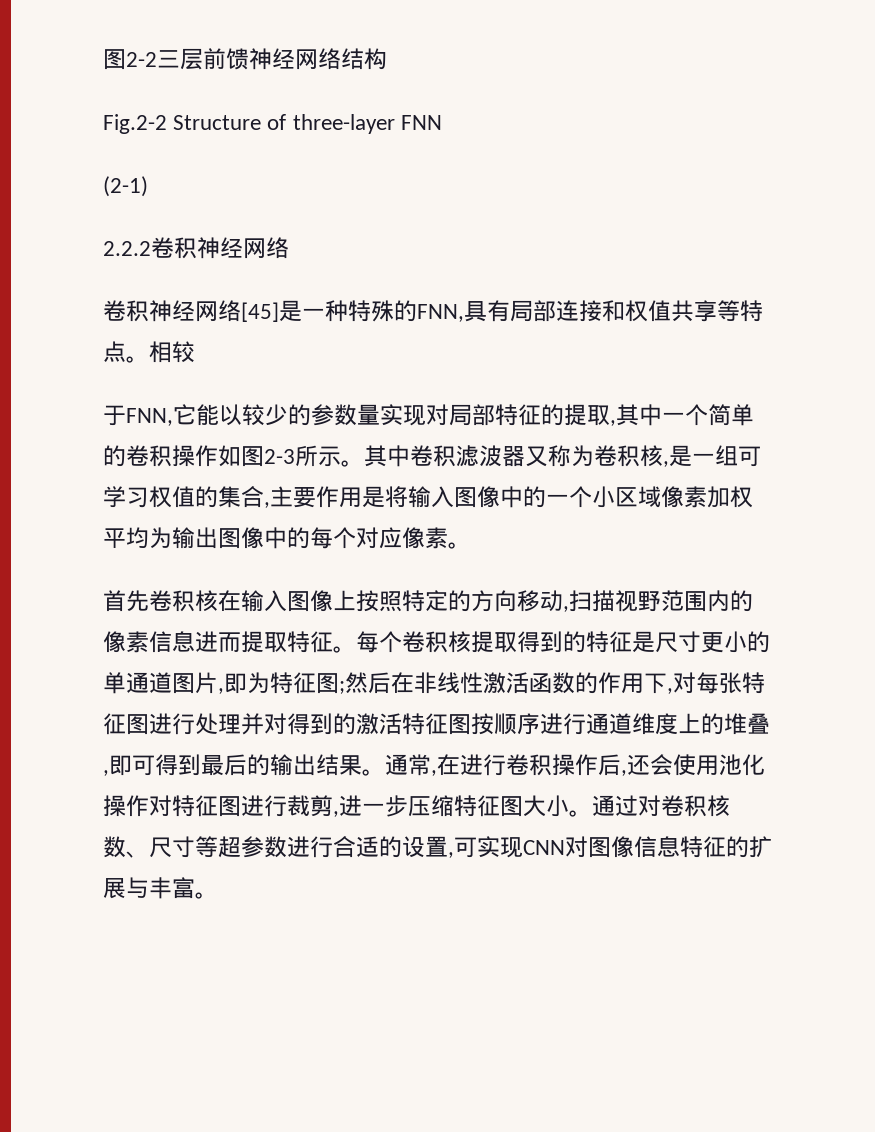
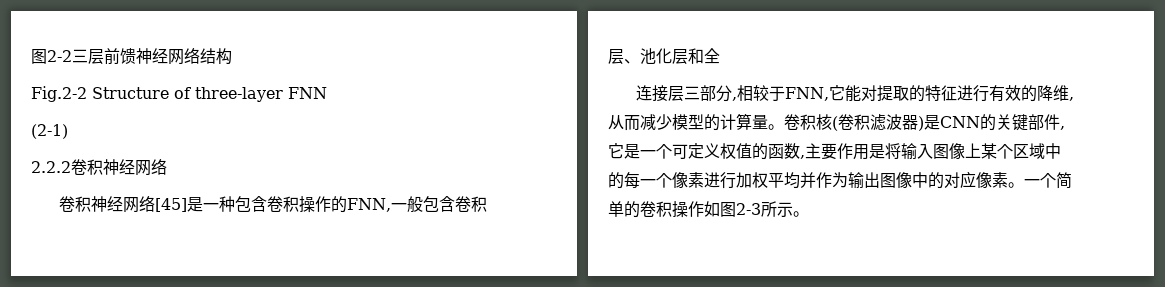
[348,300,763,322] [103,341,149,363] 特殊的FNN,具有局部连接和权值共享等特点。 -> [235,196,488,213] [608,48,720,64] [636,85,738,102] 包含卷积操作的FNN,一般包含卷积层、池化层和全 // 连接层三部分,
(195, 352) // -> (770, 93) none
[219,404,662,426] 以较少的参数量实现对局部特征的提取,其中 -> [861,85,1075,102] [608,113,1065,131] [608,143,1061,160] [608,171,1024,189] 对提取的特征进行有效的降维,从而减少模型的计算量。卷积核(卷积滤波器)是CNN的关键部件,它是一个可定义权值的函数,主要作用是将输入图像上某个区域中的每一个像素进行加权平均并作为输出图像中的对应像素。
[364,445,761,467] [103,486,753,508] [103,527,471,549] [103,590,753,612] [103,631,770,653] [103,672,765,694] [103,713,770,735] [103,754,765,776] [103,795,730,817] [103,836,772,858] [103,877,218,899] 其中卷积滤波器又称为卷积核,是一组可学习权值的集合,主要作用是将输入图像中的一个小区域像素加权平均为输出图像中的每个对应像素。 // 首先卷积核在输入图像上按照特定的方向移动,扫描视野范围内的像素信息进而提取特征。每个卷积核提取得到的特征是尺寸更小的单通道图片,即为特征图;然后在非线性激活函数的作用下,对每张特征图进行处理并对得到的激活特征图按顺序进行通道维度上的堆叠,即可得到最后的输出结果。通常,在进行卷积操作后,还会使用池化操作对特征图进行裁剪,进一步压缩特征图大小。通过对卷积核数、尺寸等超参数进行合适的设置,可实现CNN对图像信息特征的扩展与丰富。 -> (809, 214) none

